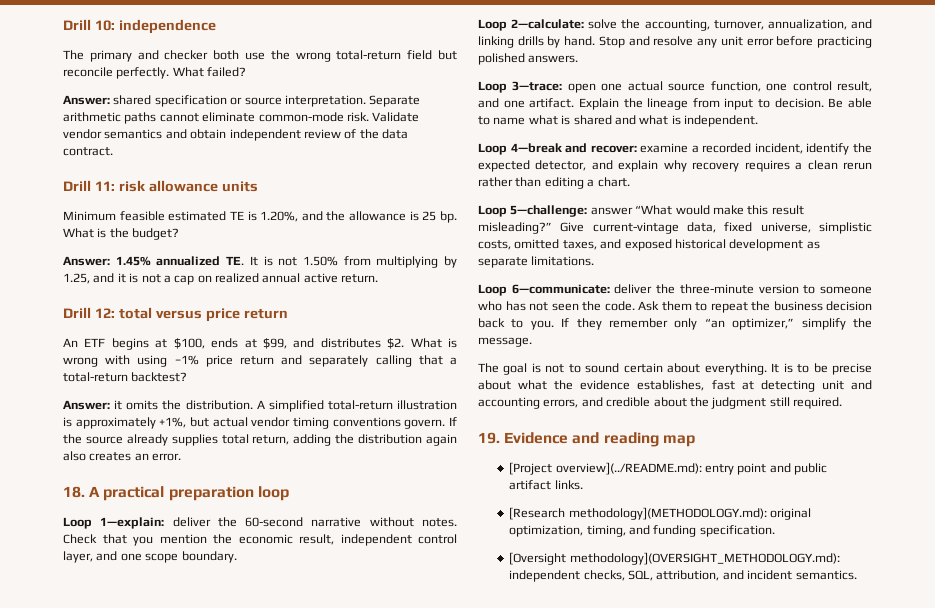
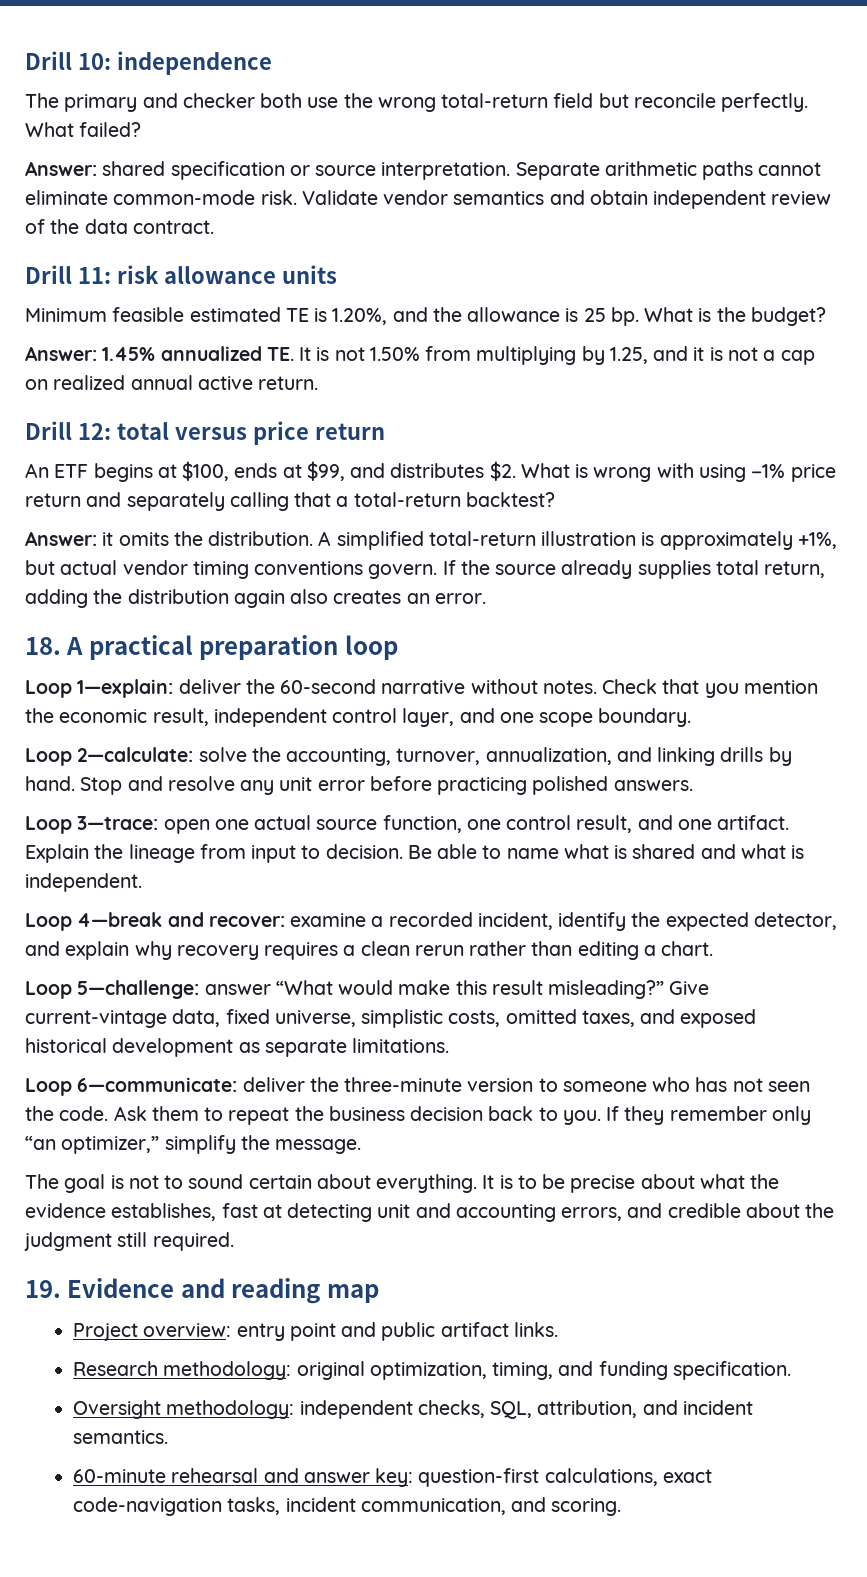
[509,462,702,475] [Project overview](../README.md): -> [73,1323,232,1341] Project overview:
[509,507,767,520] [Research methodology](METHODOLOGY.md): -> [73,1361,292,1380] Research methodology:
[509,552,840,565] [Oversight methodology](OVERSIGHT_METHODOLOGY.md): -> [73,1400,295,1419] Oversight methodology:
(857, 575) none -> [73,1468,712,1487] [73,1497,622,1516] // 60-minute rehearsal and answer key: question-first calculations, exact code-navigation tasks, incident communication, and scoring.

